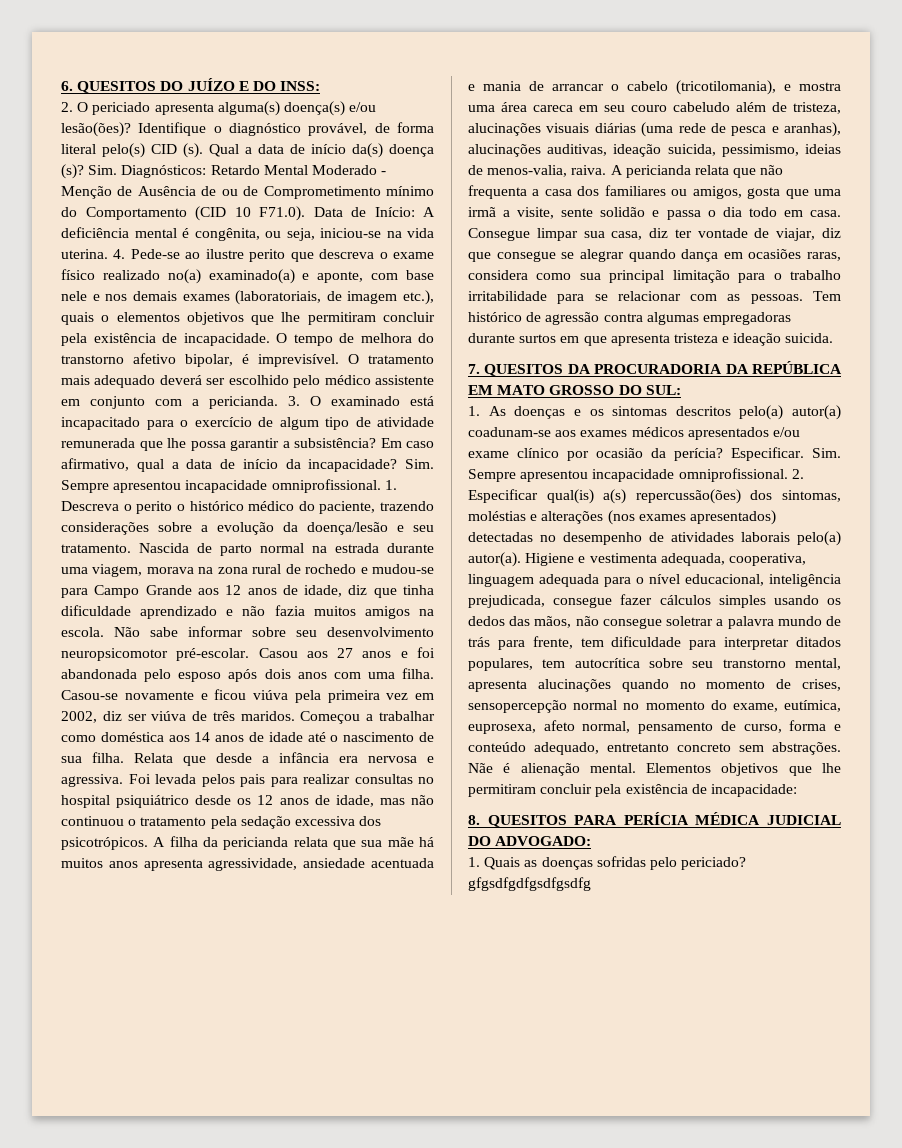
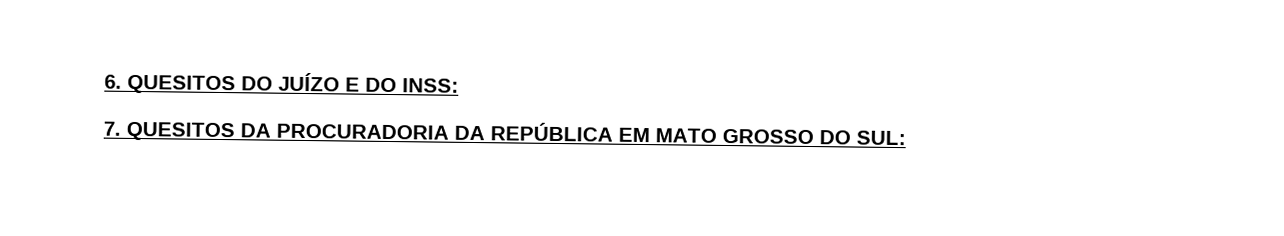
[61,101,377,116] [61,122,434,137] [61,143,434,158] [61,164,387,179] [61,186,434,199] [61,206,435,221] [61,227,434,241] [61,249,435,262] [61,269,434,284] [61,290,434,305] [61,312,435,325] [61,333,434,346] [61,353,434,367] [61,375,434,388] [61,396,434,409] [61,417,434,430] [61,438,434,451] [61,458,434,472] [61,479,397,493] [61,501,434,514] [61,522,434,535] [61,543,434,556] [61,564,435,577] [61,585,435,598] [61,605,434,619] [61,626,434,637] [61,647,435,661] [61,668,434,682] [61,689,434,703] [61,711,435,724] [61,732,435,742] [61,752,434,766] [61,774,434,787] [61,795,434,808] [61,816,382,829] [61,836,434,850] [61,858,435,871] [468,80,841,95] [468,102,841,114] [468,122,841,137] [468,144,841,157] [468,165,784,178] [468,185,841,199] [468,207,841,220] [468,228,841,241] [468,249,841,262] [468,270,841,283] [468,291,841,304] [468,312,791,325] [468,333,834,346] // 2. O periciado apresenta alguma(s) doença(s) e/ou lesão(ões)? Identifique o diagnóstico provável, de forma literal pelo(s) CID (s). Qual a data de início da(s) doença (s)? Sim. Diagnósticos: Retardo Mental Moderado - Menção de Ausência de ou de Comprometimento mínimo do Comportamento (CID 10 F71.0). Data de Início: A deficiência mental é congênita, ou seja, iniciou-se na vida uterina. 4. Pede-se ao ilustre perito que descreva o exame físico realizado no(a) examinado(a) e aponte, com base nele e nos demais exames (laboratoriais, de imagem etc.), quais o elementos objetivos que lhe permitiram concluir pela existência de incapacidade. O tempo de melhora do transtorno afetivo bipolar, é imprevisível. O tratamento mais adequado deverá ser escolhido pelo médico assistente em conjunto com a pericianda. 3. O examinado está incapacitado para o exercício de algum tipo de atividade remunerada que lhe possa garantir a subsistência? Em caso afirmativo, qual a data de início da incapacidade? Sim. Sempre apresentou incapacidade omniprofissional. 1. Descreva o perito o histórico médico do paciente, trazendo considerações sobre a evolução da doença/lesão e seu tratamento. Nascida de parto normal na estrada durante uma viagem, morava na zona rural de rochedo e mudou-se para Campo Grande aos 12 anos de idade, diz que tinha dificuldade aprendizado e não fazia muitos amigos na escola. Não sabe informar sobre seu desenvolvimento neuropsicomotor pré-escolar. Casou aos 27 anos e foi abandonada pelo esposo após dois anos com uma filha. Casou-se novamente e ficou viúva pela primeira vez em 2002, diz ser viúva de três maridos. Começou a trabalhar como doméstica aos 14 anos de idade até o nascimento de sua filha. Relata que desde a infância era nervosa e agressiva. Foi levada pelos pais para realizar consultas no hospital psiquiátrico desde os 12 anos de idade, mas não continuou o tratamento pela sedação excessiva dos psicotrópicos. A filha da pericianda relata que sua mãe há muitos anos apresenta agressividade, ansiedade acentuada e mania de arrancar o cabelo (tricotilomania), e mostra uma área careca em seu couro cabeludo além de tristeza, alucinações visuais diárias (uma rede de pesca e aranhas), alucinações auditivas, ideação suicida, pessimismo, ideias de menos-valia, raiva. A pericianda relata que não frequenta a casa dos familiares ou amigos, gosta que uma irmã a visite, sente solidão e passa o dia todo em casa. Consegue limpar sua casa, diz ter vontade de viajar, diz que consegue se alegrar quando dança em ocasiões raras, considera como sua principal limitação para o trabalho irritabilidade para se relacionar com as pessoas. Tem histórico de agressão contra algumas empregadoras durante surtos em que apresenta tristeza e ideação suicida. -> (459, 85) none
[468,405,841,420] [468,427,800,440] [468,447,841,461] [468,468,804,482] [468,489,841,504] [468,510,776,525] [468,531,841,546] [468,552,806,567] [468,574,841,587] [468,594,841,608] [468,616,841,629] [468,636,841,650] [468,658,841,671] [468,679,841,692] [468,700,841,713] [468,720,841,734] [468,742,841,755] [468,763,841,776] [468,784,797,797] [468,812,841,827] [468,836,592,846] [468,856,747,870] [468,877,591,891] // 1. As doenças e os sintomas descritos pelo(a) autor(a) coadunam-se aos exames médicos apresentados e/ou exame clínico por ocasião da perícia? Especificar. Sim. Sempre apresentou incapacidade omniprofissional. 2. Especificar qual(is) a(s) repercussão(ões) dos sintomas, moléstias e alterações (nos exames apresentados) detectadas no desempenho de atividades laborais pelo(a) autor(a). Higiene e vestimenta adequada, cooperativa, linguagem adequada para o nível educacional, inteligência prejudicada, consegue fazer cálculos simples usando os dedos das mãos, não consegue soletrar a palavra mundo de trás para frente, tem dificuldade para interpretar ditados populares, tem autocrítica sobre seu transtorno mental, apresenta alucinações quando no momento de crises, sensopercepção normal no momento do exame, eutímica, euprosexa, afeto normal, pensamento de curso, forma e conteúdo adequado, entretanto concreto sem abstrações. Nãe é alienação mental. Elementos objetivos que lhe permitiram concluir pela existência de incapacidade: // 8. QUESITOS PARA PERÍCIA MÉDICA JUDICIAL DO ADVOGADO: // 1. Quais as doenças sofridas pelo periciado? gfgsdfgdfgsdfgsdfg -> (906, 138) none

